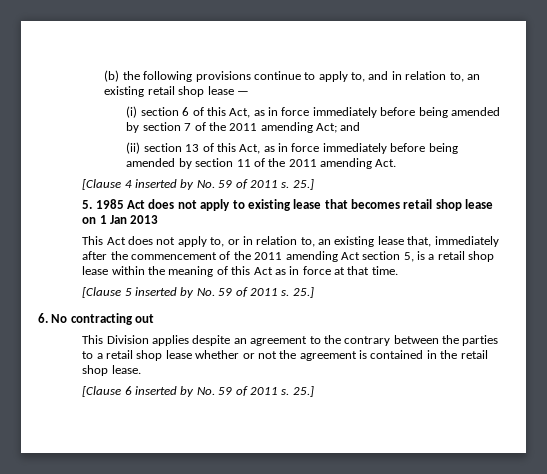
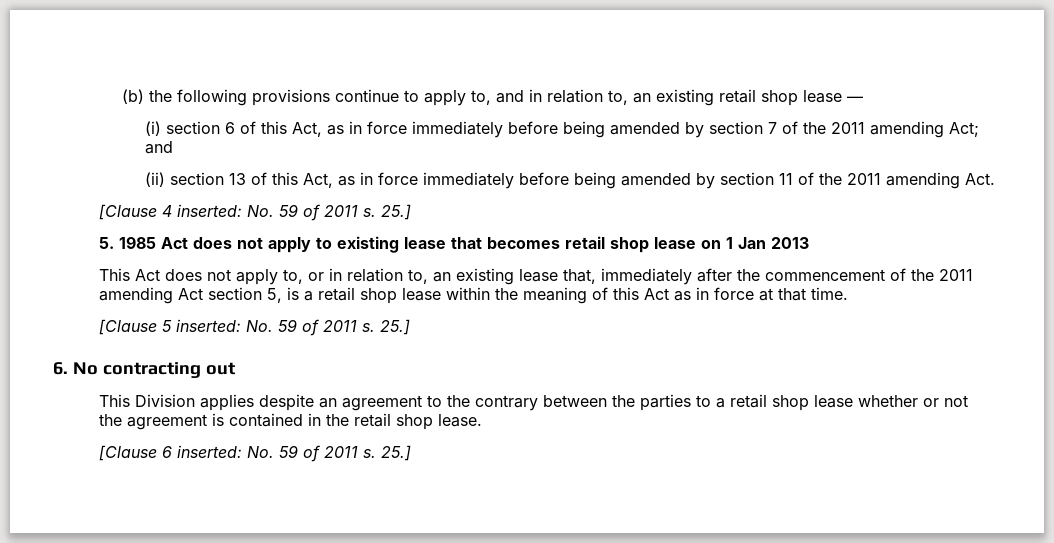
[134,179,195,190] inserted by -> [176,204,242,217] inserted:
[134,287,195,298] inserted by -> [175,319,241,332] inserted:
[134,386,195,397] inserted by -> [176,445,242,458] inserted:

